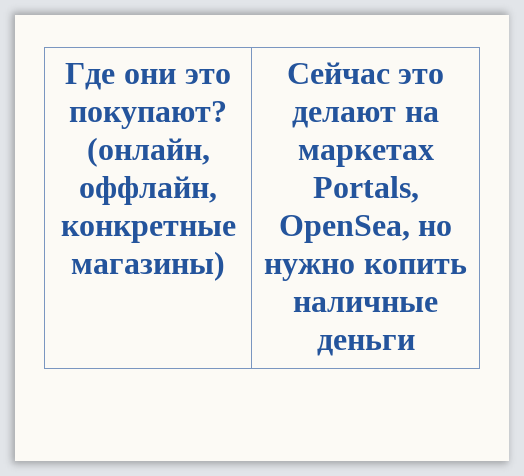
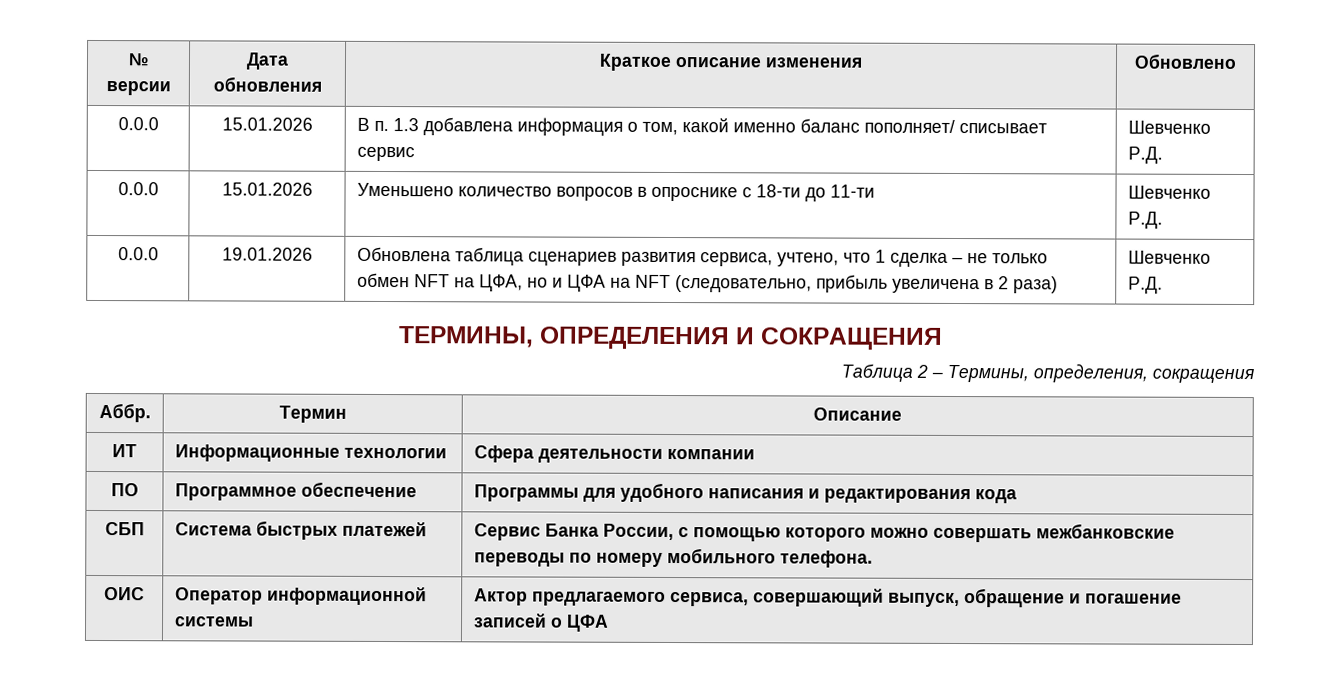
[65,63,231,90] [69,101,227,129] [86,137,210,167] [79,176,217,205] [60,221,236,243] [71,251,225,281] [286,62,445,84] [292,107,439,128] [297,145,434,167] [312,176,419,203] [278,215,453,243] [264,259,467,281] [293,297,438,312] [316,335,415,356] Где они это покупают? (онлайн, оффлайн, конкретные магазины) | Сейчас это делают на маркетах Portals, OpenSea, но нужно копить наличные деньги -> [127,53,150,67] [105,81,171,96] [246,52,289,70] [212,76,322,92] [599,53,863,72] [1134,53,1237,69] [117,117,159,131] [221,117,313,131] [356,117,1047,136] [356,146,415,162] [1127,120,1211,134] [1127,146,1163,164] [117,182,159,196] [221,182,313,196] [356,182,875,202] [1127,185,1211,199] [1127,211,1163,229] [117,247,159,261] [221,247,313,261] [356,246,1048,267] [356,272,1058,294] [1127,250,1211,264] [1127,276,1163,294] [397,326,943,350] [841,363,1254,384] [98,403,151,423] [278,405,347,423] [813,407,903,421] [112,444,137,458] [174,444,447,462] [473,445,755,463] [110,483,139,497] [174,481,417,501] [473,482,1017,504] [104,522,145,536] [174,520,427,540] [473,523,1175,543] [473,547,873,568] [104,587,145,601] [174,586,427,606] [174,616,254,627] [473,588,1182,608] [473,613,609,632] № версии | Дата обновления | Краткое описание изменения | Обновлено // 0.0.0 | 15.01.2026 | В п. 1.3 добавлена информация о том, какой именно баланс пополняет/ списывает сервис | Шевченко Р.Д. // 0.0.0 | 15.01.2026 | Уменьшено количество вопросов в опроснике с 18-ти до 11-ти | Шевченко Р.Д. // 0.0.0 | 19.01.2026 | Обновлена таблица сценариев развития сервиса, учтено, что 1 сделка – не только обмен NFT на ЦФА, но и ЦФА на NFT (следовательно, прибыль увеличена в 2 раза) | Шевченко Р.Д. // ТЕРМИНЫ, ОПРЕДЕЛЕНИЯ И СОКРАЩЕНИЯ // Таблица 2 – Термины, определения, сокращения // Аббр. | Термин | Описание // ИТ | Информационные технологии | Сфера деятельности компании // ПО | Программное обеспечение | Программы для удобного написания и редактирования кода // СБП | Система быстрых платежей | Сервис Банка России, с помощью которого можно совершать межбанковские переводы по номеру мобильного телефона. // ОИС | Оператор информационной системы | Актор предлагаемого сервиса, совершающий выпуск, обращение и погашение записей о ЦФА

